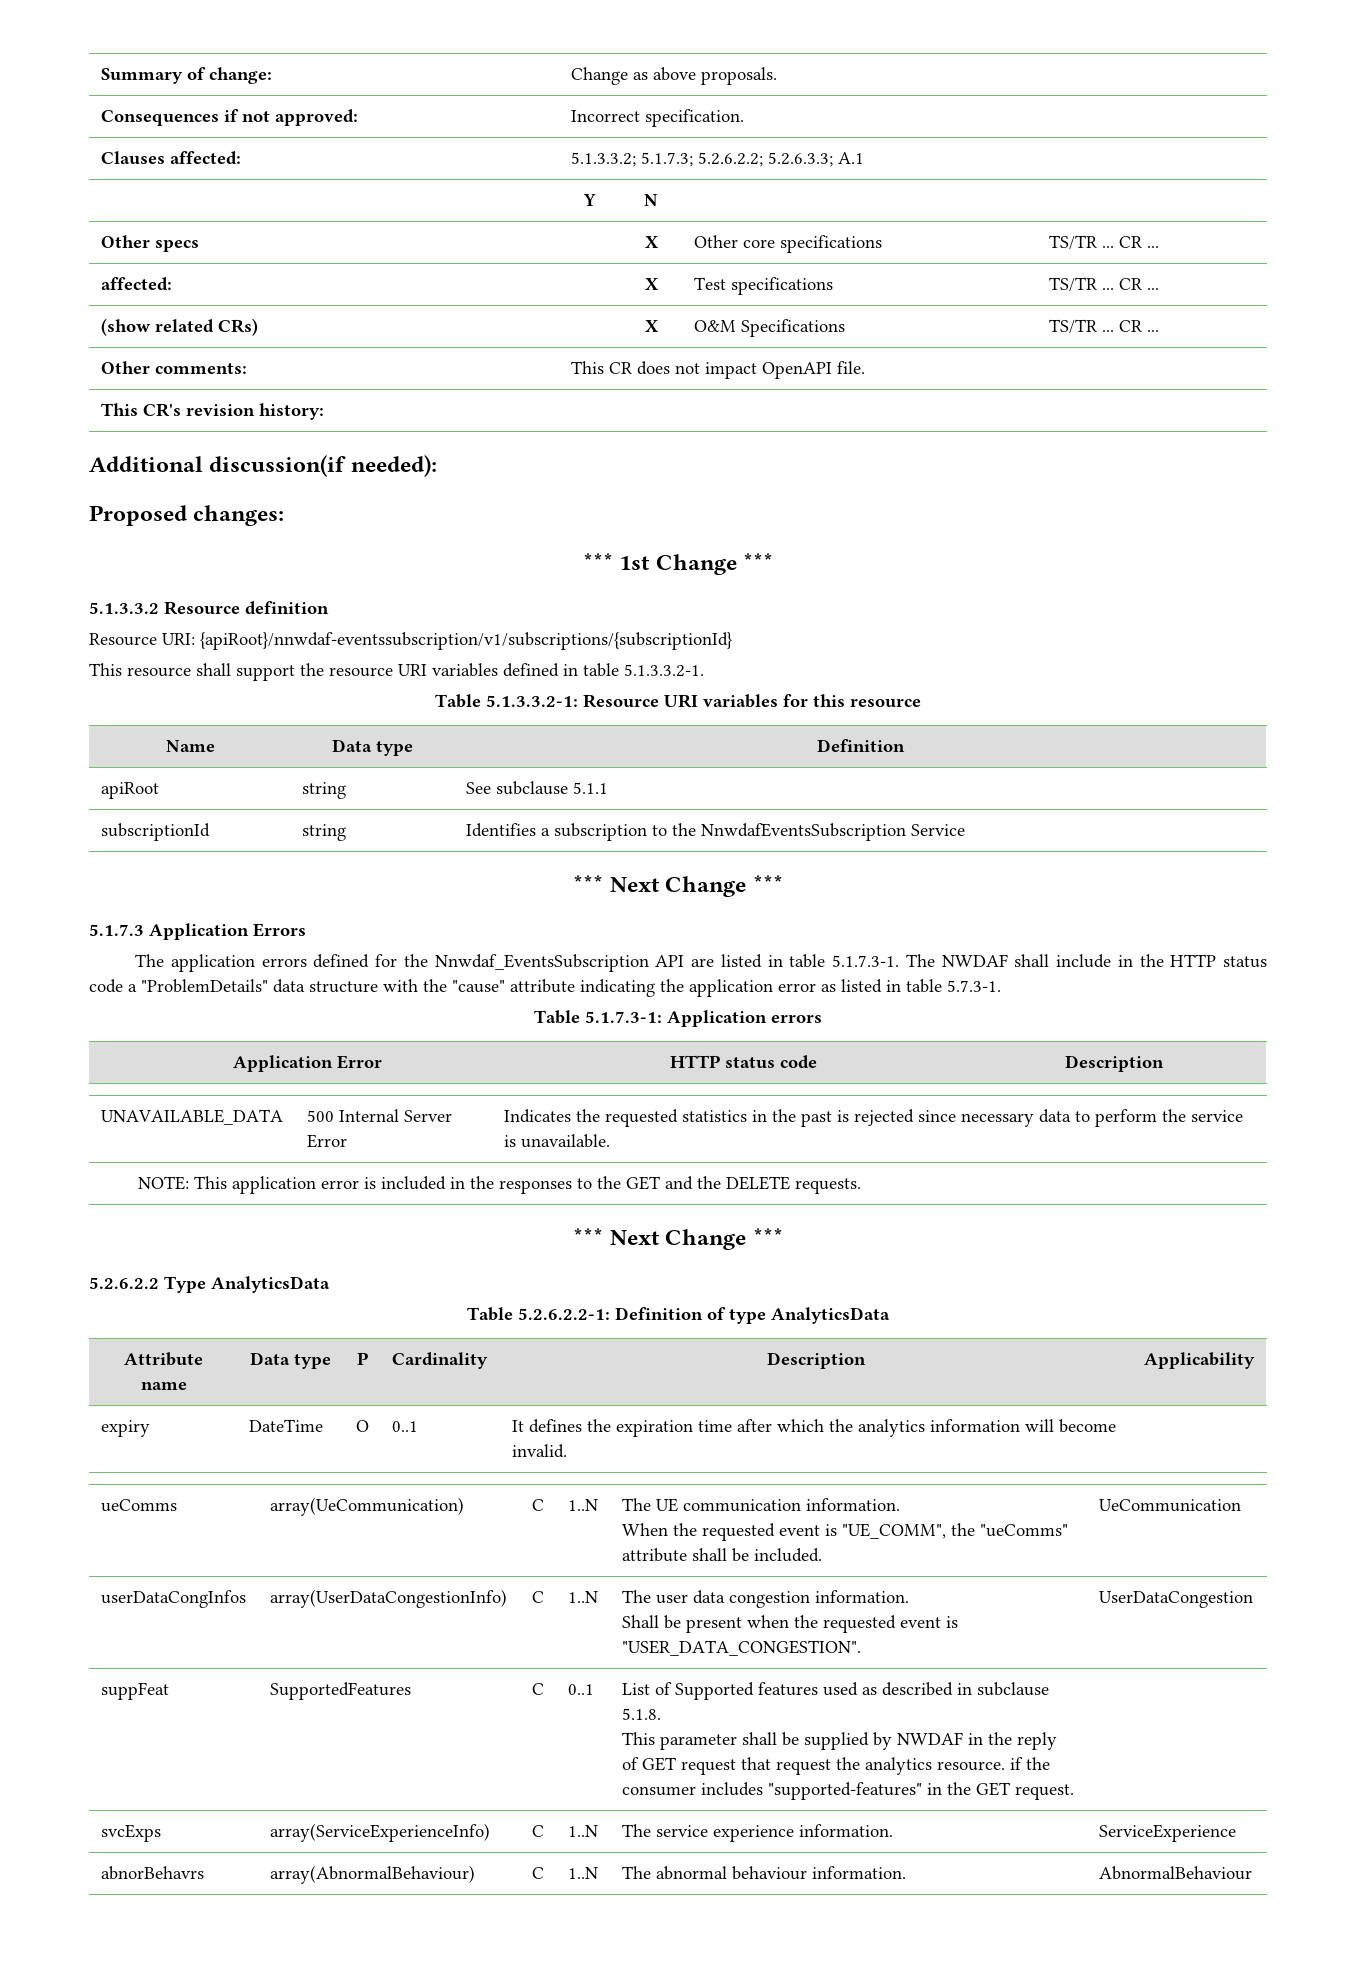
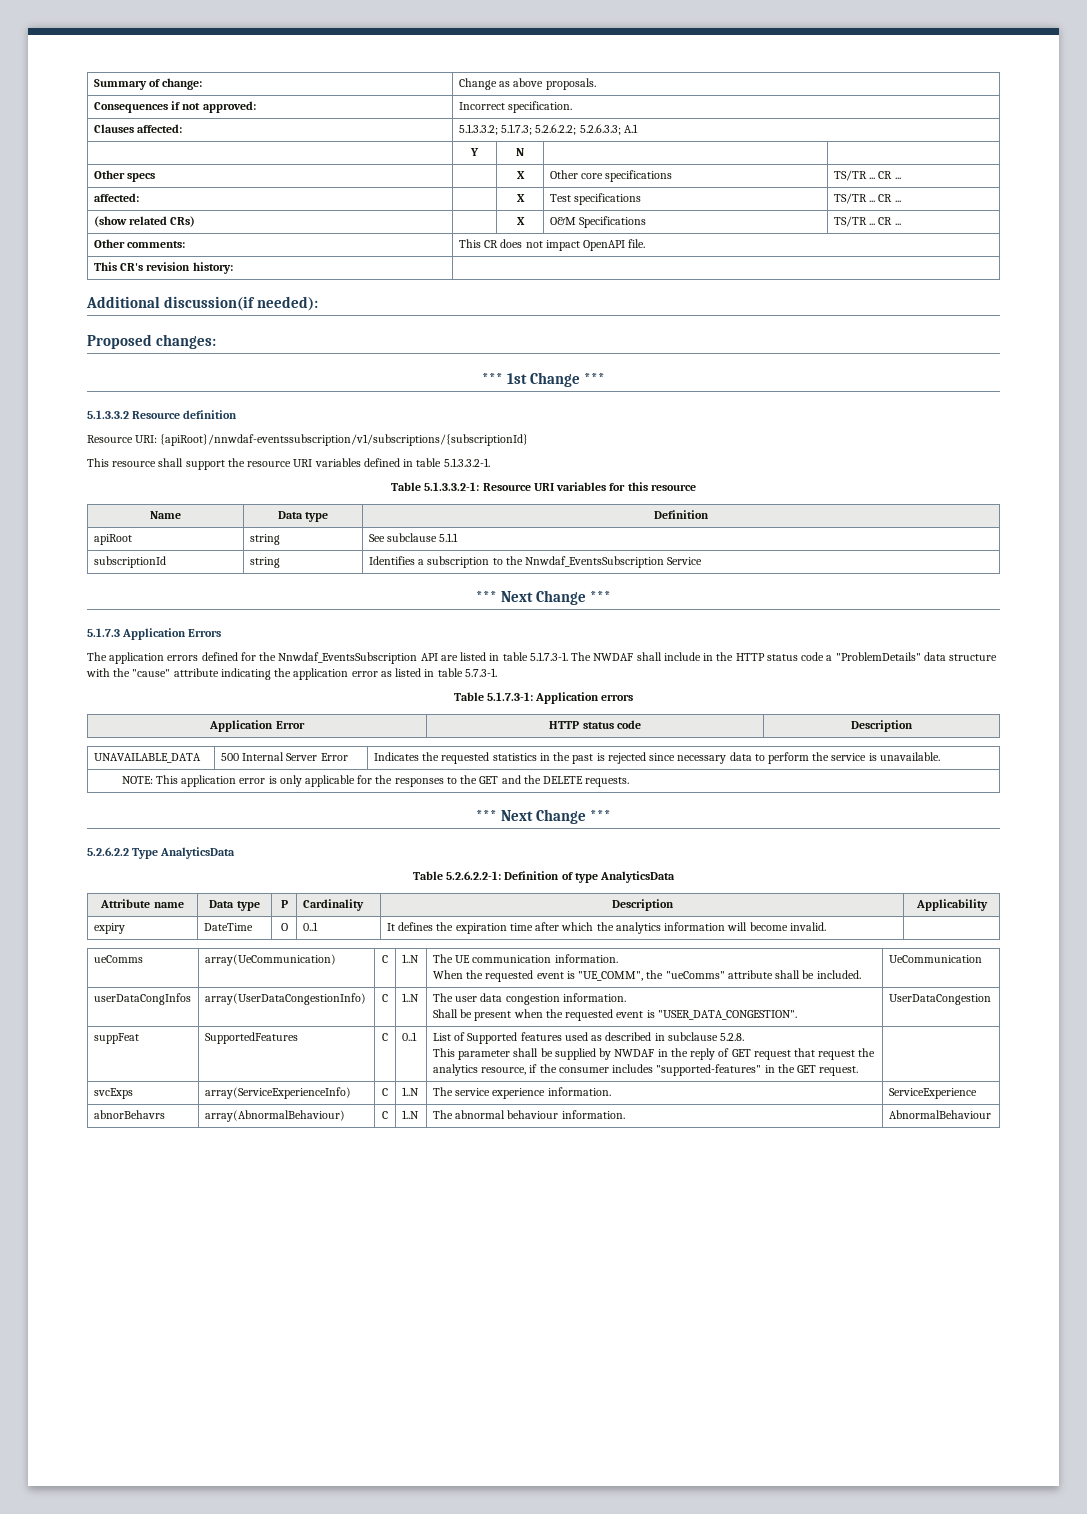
[700,823,906,841] NnwdafEventsSubscription -> [525,556,665,568] Nnwdaf_EventsSubscription
[380,1176,465,1190] included in -> [279,775,373,787] only applicable for
[621,1708,661,1720] 5.1.8. -> [720,1033,745,1041] 5.2.8.
[936,1761,1005,1771] resource. -> [481,1067,527,1075] resource,

